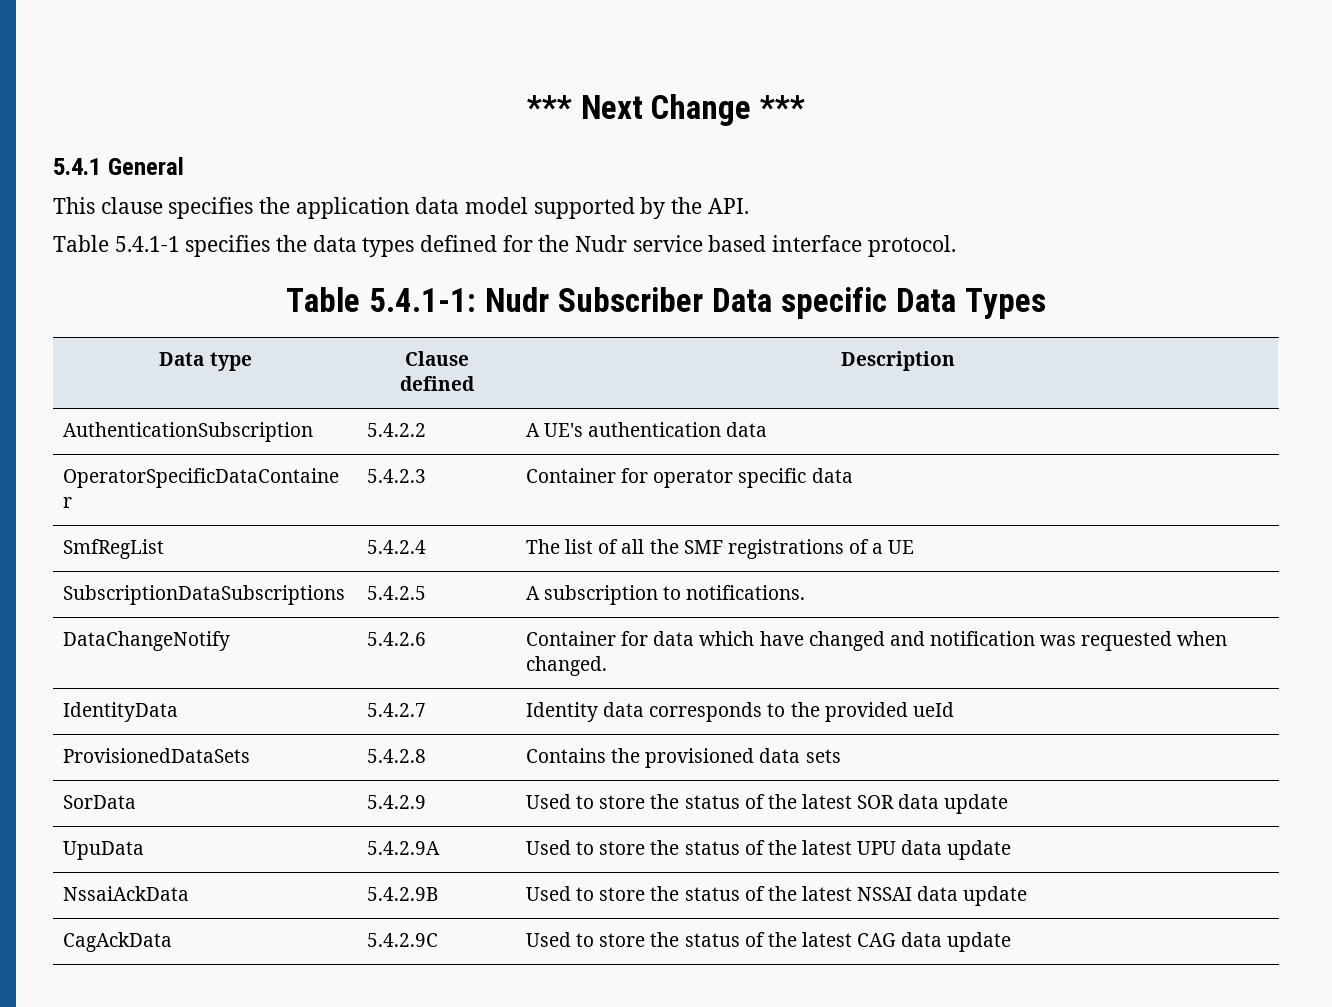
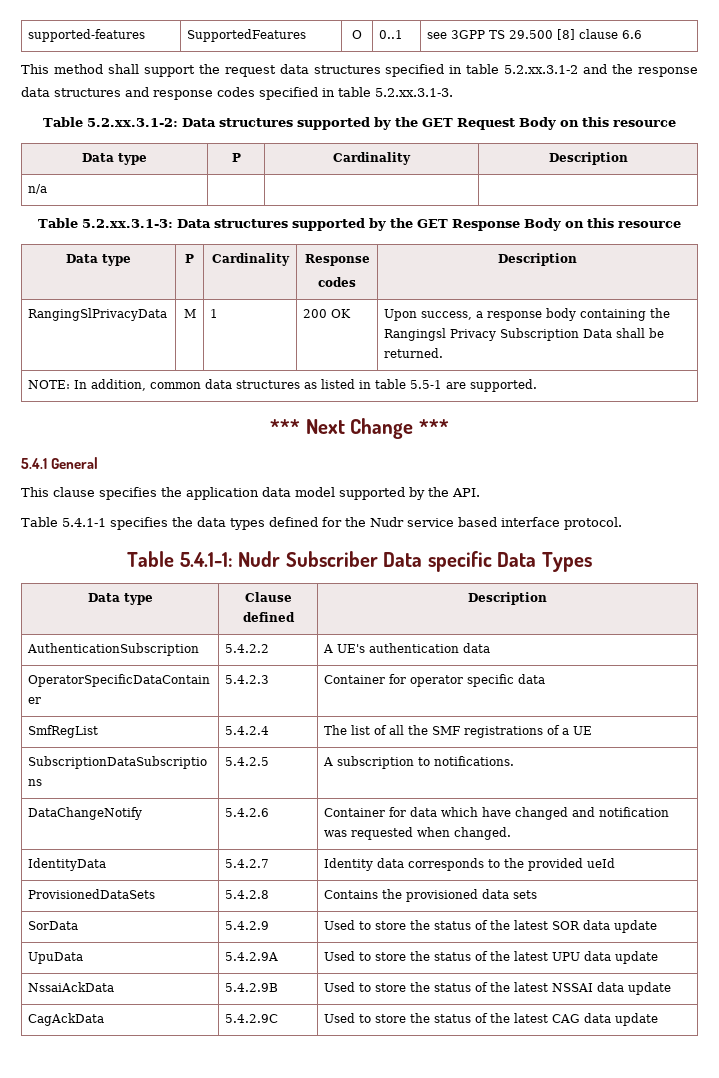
(526, 107) none -> [28,29,146,42] [187,29,307,42] [352,30,362,39] [379,30,404,39] [427,29,643,40] [21,64,699,77] [21,87,453,100] [43,117,676,130] [82,153,147,165] [231,153,241,162] [333,152,411,165] [548,152,628,165] [28,184,48,194] [38,218,681,231] [66,254,131,266] [185,254,194,263] [211,253,290,266] [304,254,370,266] [318,277,356,287] [498,253,577,266] [28,308,168,321] [183,309,196,318] [210,309,219,318] [303,309,352,318] [384,308,671,321] [384,328,665,341] [384,348,444,358] [28,379,538,392] supported-features | SupportedFeatures | O | 0..1 | see 3GPP TS 29.500 [8] clause 6.6 // This method shall support the request data structures specified in table 5.2.xx.3.1-2 and the response data structures and response codes specified in table 5.2.xx.3.1-3. // Table 5.2.xx.3.1-2: Data structures supported by the GET Request Body on this resource // Data type | P | Cardinality | Description // n/a | | | // Table 5.2.xx.3.1-3: Data structures supported by the GET Response Body on this resource // Data type | P | Cardinality | Response // codes | Description // RangingSlPrivacyData | M | 1 | 200 OK | Upon success, a response body containing the Rangingsl Privacy Subscription Data shall be returned. // NOTE: In addition, common data structures as listed in table 5.5-1 are supported. //

